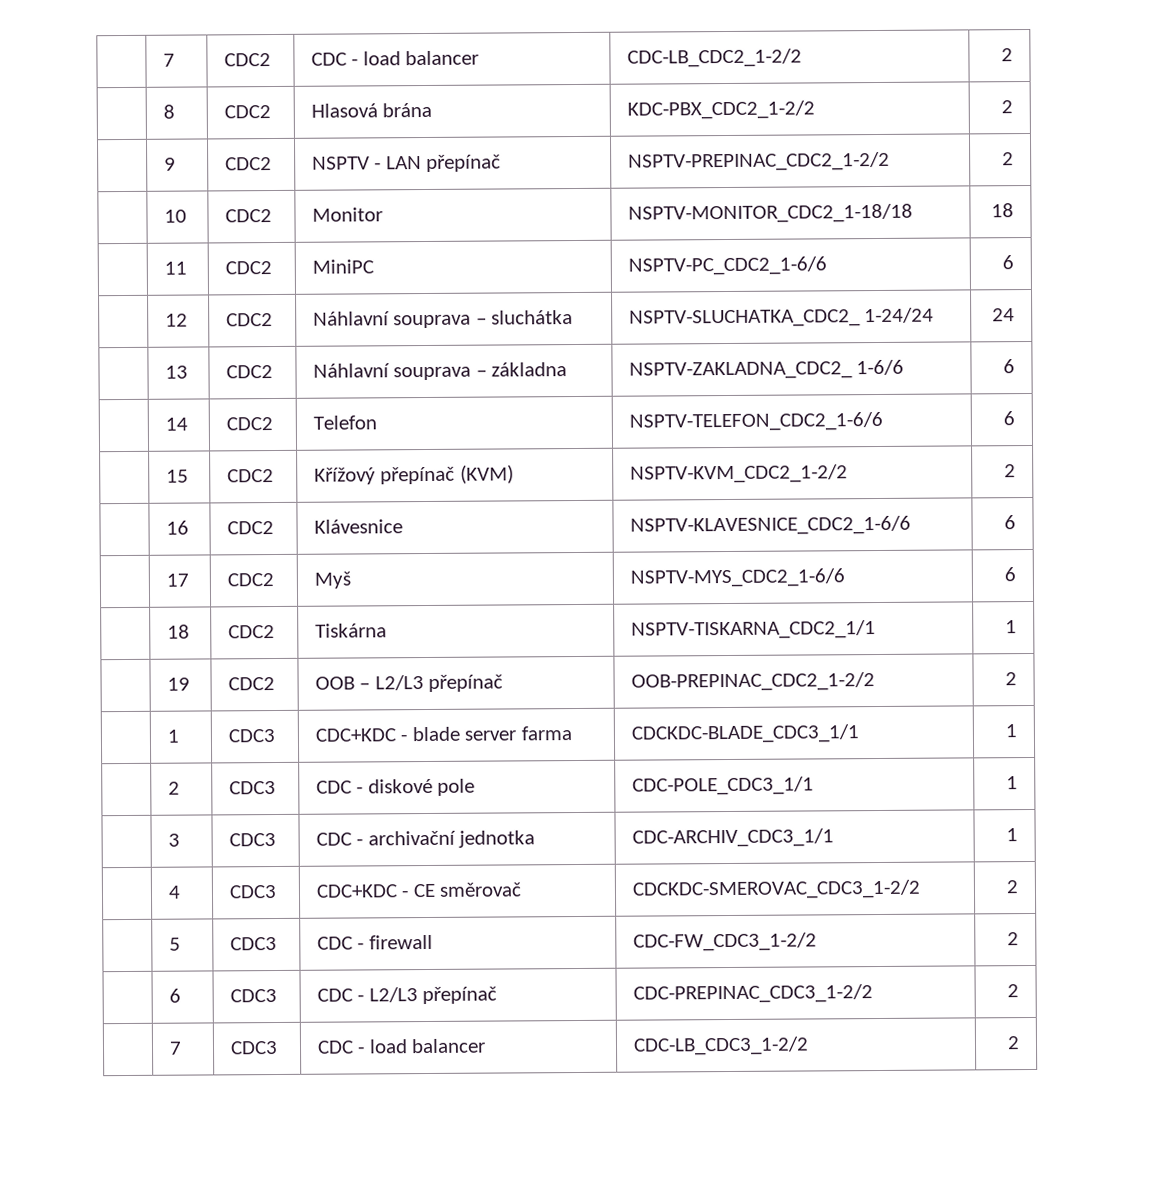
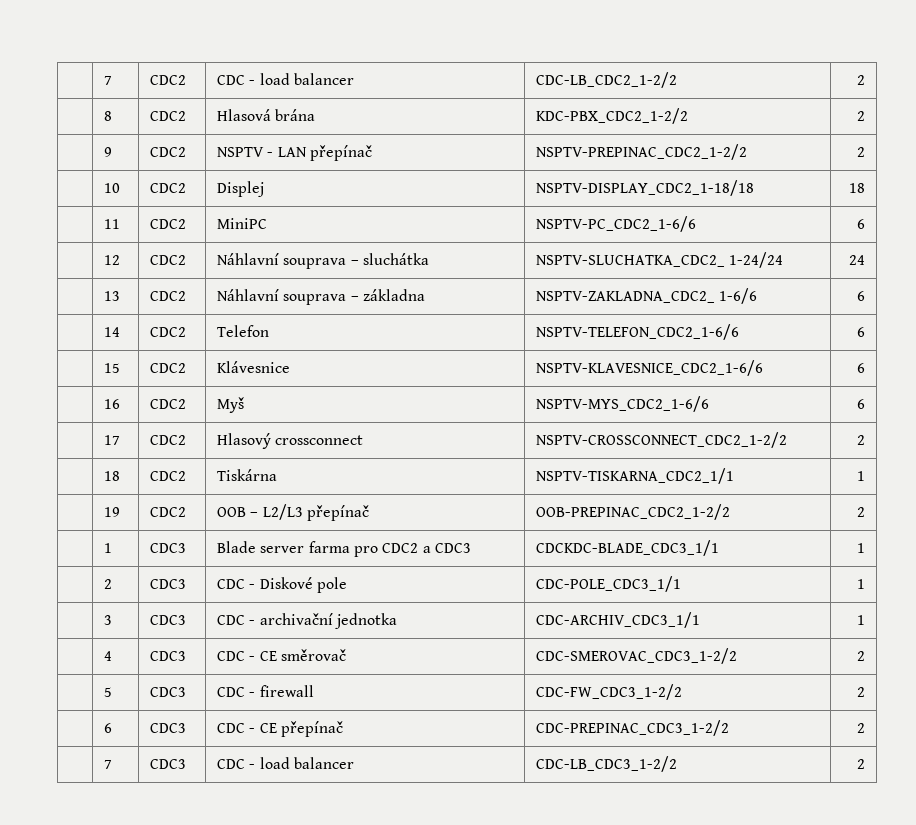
[311,207,383,222] [627,203,913,224] Monitor | NSPTV-MONITOR_CDC2_1-18/18 -> [217,181,265,197] [536,180,755,196] Displej | NSPTV-DISPLAY_CDC2_1-18/18
[313,464,514,485] [629,464,848,484] [1004,464,1017,478] Křížový přepínač (KVM) | NSPTV-KVM_CDC2_1-2/2 | 2 -> [217,361,291,373] [536,360,764,376] [856,363,865,373] Klávesnice | NSPTV-KLAVESNICE_CDC2_1-6/6 | 6
[313,519,403,534] [629,515,911,536] Klávesnice | NSPTV-KLAVESNICE_CDC2_1-6/6 -> [217,397,245,413] [536,396,710,412] Myš | NSPTV-MYS_CDC2_1-6/6
[313,571,351,589] [629,568,845,588] [1004,567,1017,582] Myš | NSPTV-MYS_CDC2_1-6/6 | 6 -> [217,433,364,449] [536,432,788,448] [856,435,865,445] Hlasový crossconnect | NSPTV-CROSSCONNECT_CDC2_1-2/2 | 2
[314,726,460,742] CDC+KDC - blade -> [217,541,257,553] Blade
(572, 733) none -> [353,543,471,557] pro CDC2 a CDC3
[367,778,433,794] diskové -> [259,577,313,589] Diskové
[315,884,398,898] CDC+KDC -> [217,651,246,661] CDC
[631,879,921,900] CDCKDC-SMEROVAC_CDC3_1-2/2 -> [536,648,738,664] CDC-SMEROVAC_CDC3_1-2/2
[368,987,418,1003] L2/L3 -> [259,723,277,733] CE

